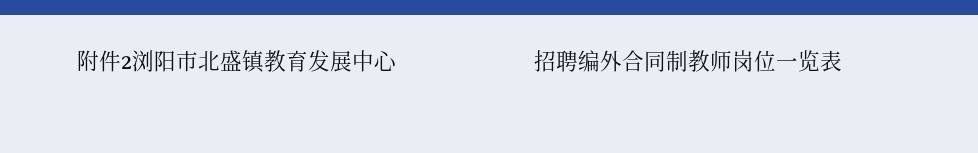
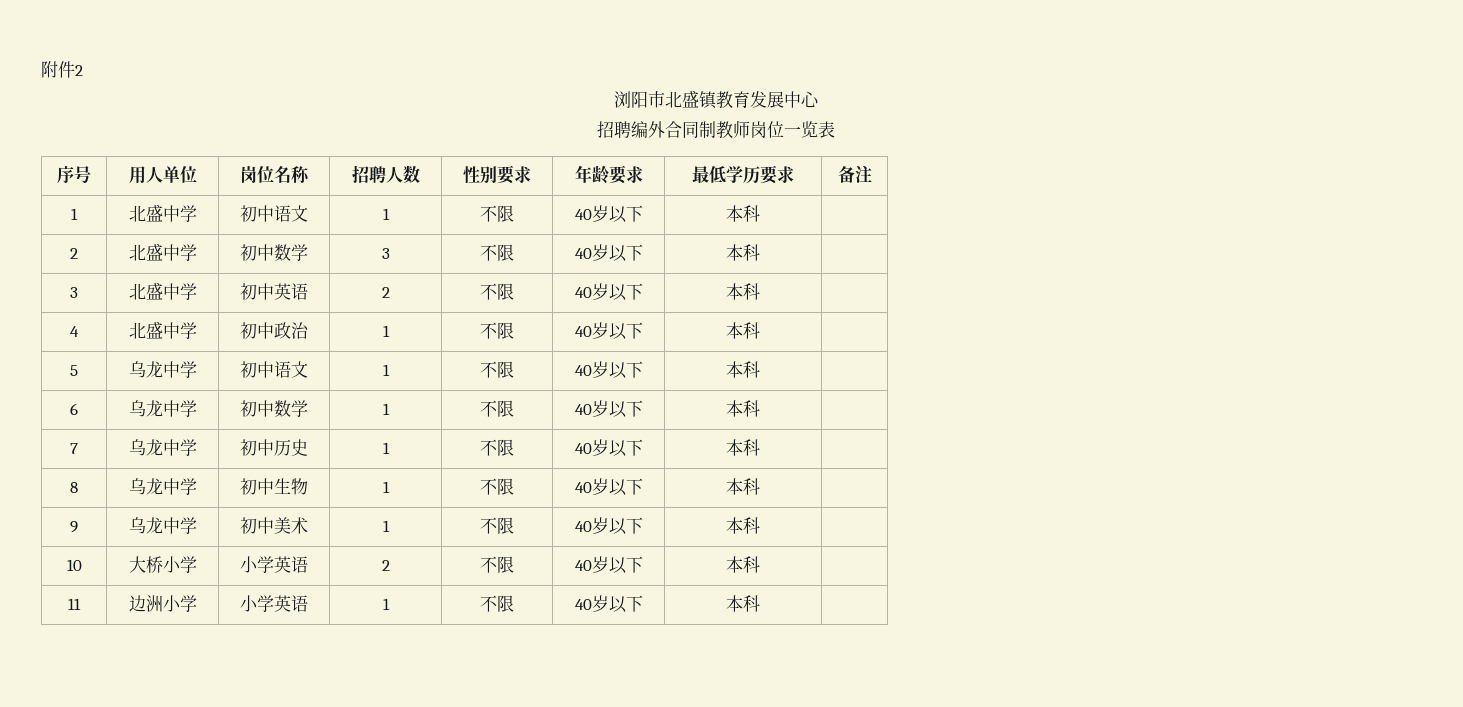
(132, 62) none -> (83, 70) //
(842, 61) none -> [57,166,91,183] [128,166,197,184] [240,166,310,183] [351,165,420,184] [463,165,531,184] [574,165,643,184] [692,165,794,184] [837,165,872,183] [71,208,78,220] [128,205,197,222] [240,205,308,222] [382,208,390,220] [480,205,514,222] [574,205,643,223] [726,205,760,222] [70,248,78,259] [128,244,197,261] [240,244,308,261] [381,248,390,259] [480,244,514,261] [574,244,643,262] [726,244,760,261] [70,287,78,298] [128,283,197,300] [240,283,308,300] [381,287,390,298] [480,283,514,300] [574,283,643,301] [726,283,760,300] [70,326,79,337] [128,322,197,339] [240,322,309,339] [382,325,390,337] [480,322,514,339] [574,322,643,340] [726,322,760,339] [70,365,78,376] [128,361,197,378] [240,361,308,378] [382,364,390,376] [480,361,514,378] [574,361,643,379] [726,361,760,378] [70,403,78,415] [128,400,197,417] [240,400,308,417] [382,403,390,415] [480,400,514,417] [574,400,643,418] [726,400,760,417] [70,443,78,454] [128,439,197,456] [240,439,308,456] [382,442,390,454] [480,439,514,456] [574,439,643,457] [726,439,760,456] [70,482,78,493] [128,478,197,495] [240,478,308,495] [382,481,390,493] [480,478,514,495] [574,478,643,496] [726,478,760,495] [70,521,78,533] [128,517,197,534] [240,517,308,534] [382,520,390,532] [480,517,514,534] [574,517,643,535] [726,517,760,534] [66,559,82,571] [128,556,197,573] [240,556,308,573] [381,560,390,571] [480,556,514,573] [574,556,643,574] [726,556,760,573] [68,598,81,610] [128,595,197,612] [240,595,308,612] [382,598,390,610] [480,595,514,612] [574,595,643,613] [726,595,760,612] // 序号 | 用人单位 | 岗位名称 | 招聘人数 | 性别要求 | 年龄要求 | 最低学历要求 | 备注 // 1 | 北盛中学 | 初中语文 | 1 | 不限 | 40岁以下 | 本科 | // 2 | 北盛中学 | 初中数学 | 3 | 不限 | 40岁以下 | 本科 | // 3 | 北盛中学 | 初中英语 | 2 | 不限 | 40岁以下 | 本科 | // 4 | 北盛中学 | 初中政治 | 1 | 不限 | 40岁以下 | 本科 | // 5 | 乌龙中学 | 初中语文 | 1 | 不限 | 40岁以下 | 本科 | // 6 | 乌龙中学 | 初中数学 | 1 | 不限 | 40岁以下 | 本科 | // 7 | 乌龙中学 | 初中历史 | 1 | 不限 | 40岁以下 | 本科 | // 8 | 乌龙中学 | 初中生物 | 1 | 不限 | 40岁以下 | 本科 | // 9 | 乌龙中学 | 初中美术 | 1 | 不限 | 40岁以下 | 本科 | // 10 | 大桥小学 | 小学英语 | 2 | 不限 | 40岁以下 | 本科 | // 11 | 边洲小学 | 小学英语 | 1 | 不限 | 40岁以下 | 本科 |

